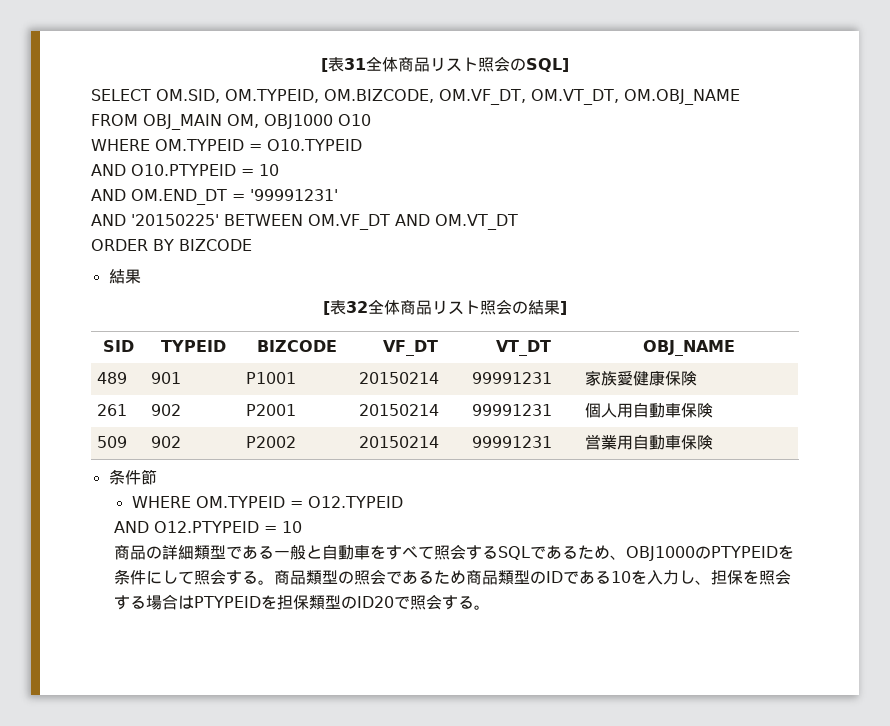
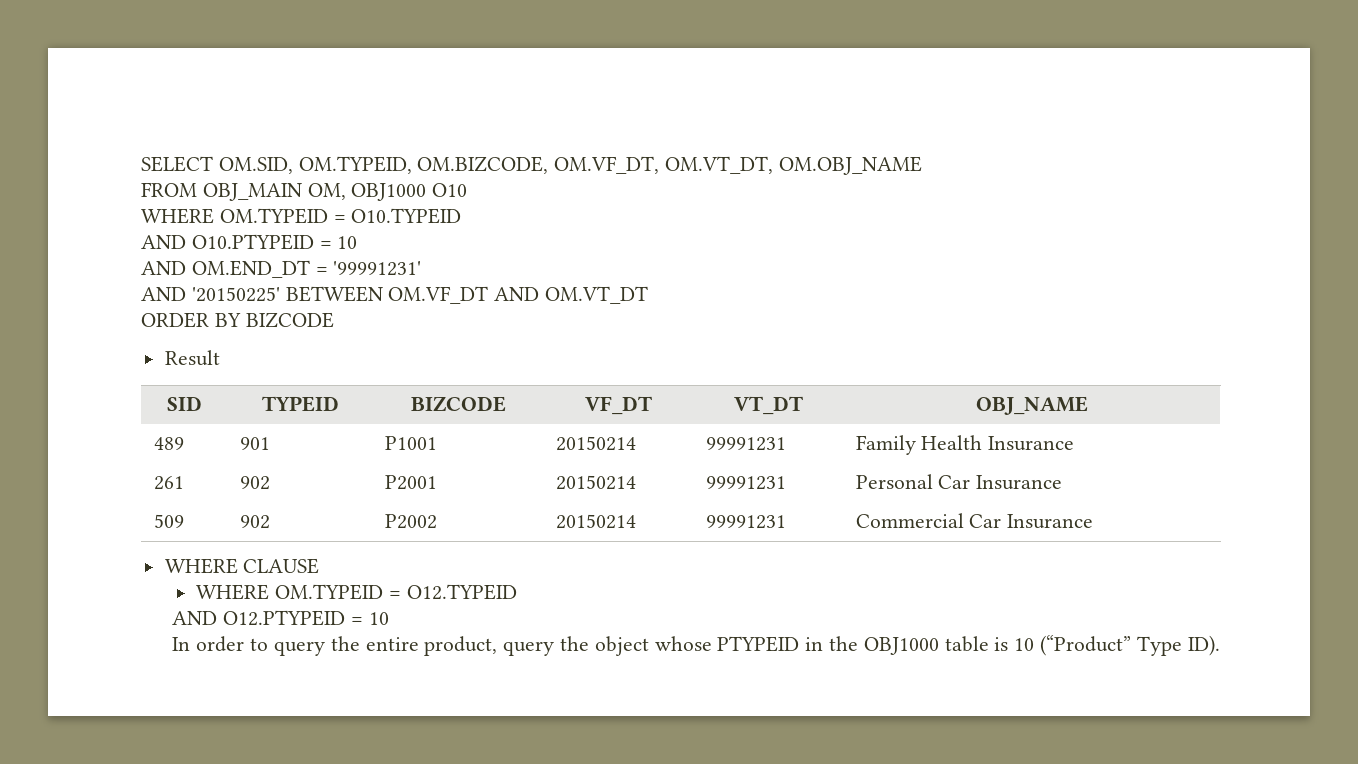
[321,56,569,72] [表31全体商品リスト照会のSQL] // -> (141, 164) none
[108,269,141,284] [323,299,567,315] 結果 // [表32全体商品リスト照会の結果] -> [164,350,220,366] Result
[585,370,698,386] 家族愛健康保険 -> [855,435,1075,455] Family Health Insurance
[585,403,714,418] 個人用自動車保険 -> [855,474,1063,490] Personal Car Insurance
[585,434,714,450] [108,469,157,485] 営業用自動車保険 // 条件節 -> [855,513,1094,529] [164,558,320,574] Commercial Car Insurance // WHERE CLAUSE
[114,544,795,561] [114,569,792,585] [114,594,491,610] 商品の詳細類型である一般と自動車をすべて照会するSQLであるため、OBJ1000のPTYPEIDを条件にして照会する。商品類型の照会であるため商品類型のIDである10を入力し、担保を照会する場合はPTYPEIDを担保類型のID20で照会する。 -> [172,635,1220,656] In order to query the entire product, query the object whose PTYPEID in the OBJ1000 table is 10 (“Product” Type ID).

